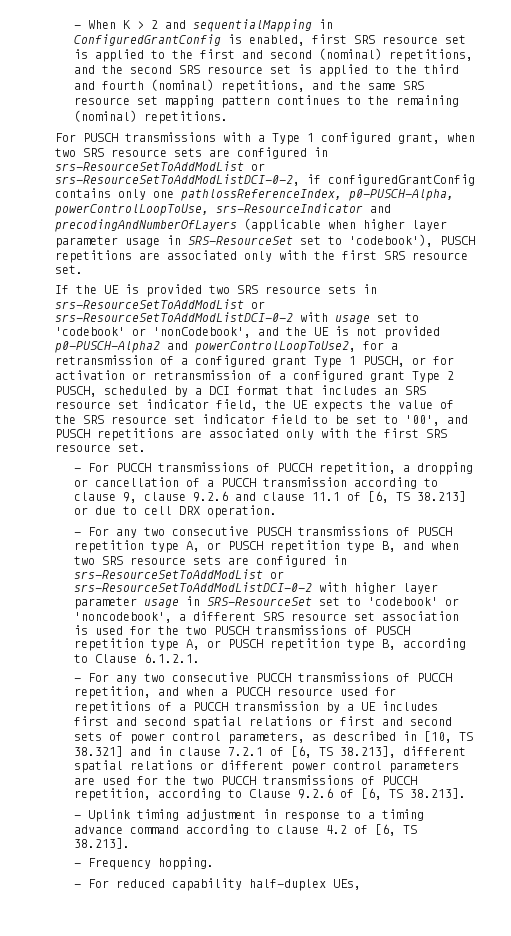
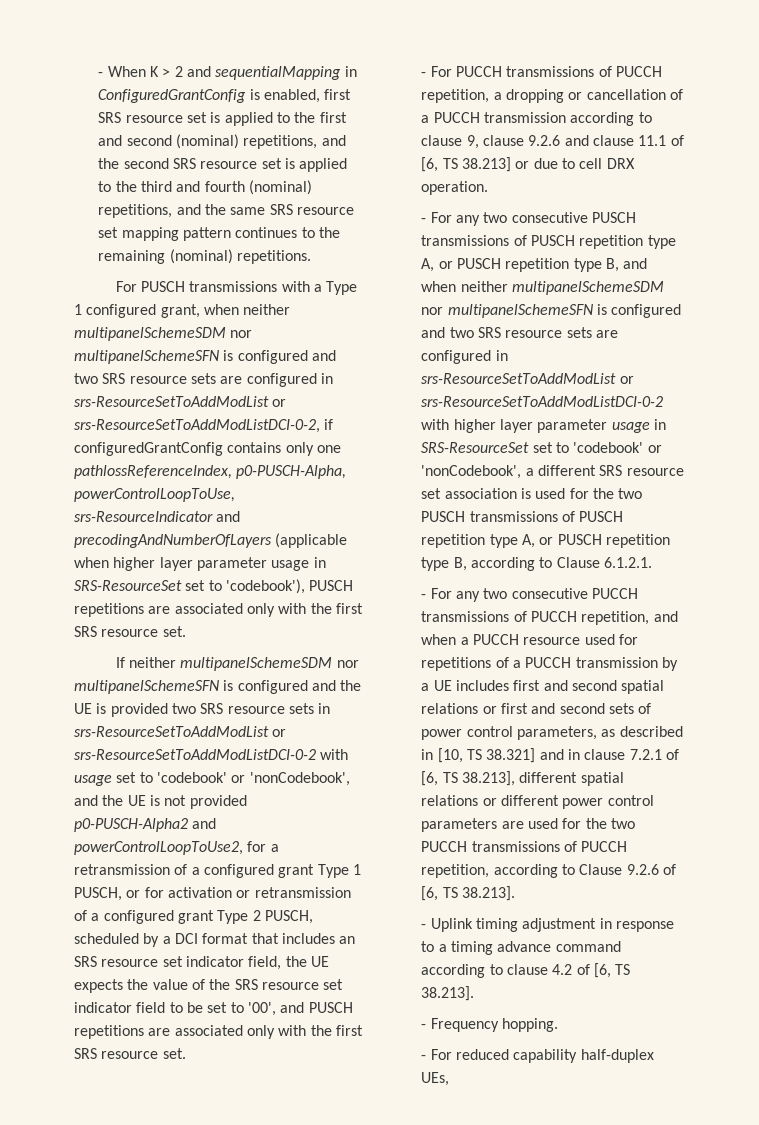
(475, 137) none -> [243,304,291,315] [74,327,253,341] [74,350,336,364] neither multipanelSchemeSDM nor multipanelSchemeSFN is configured and
(69, 289) none -> [128,657,359,671] [74,680,336,694] neither multipanelSchemeSDM nor multipanelSchemeSFN is configured and
(459, 545) none -> [460,281,665,295] [421,304,682,318] [421,327,446,338] neither multipanelSchemeSDM nor multipanelSchemeSFN is configured and
[73,612,172,623] 'noncodebook', -> [421,465,522,479] 'nonCodebook',

